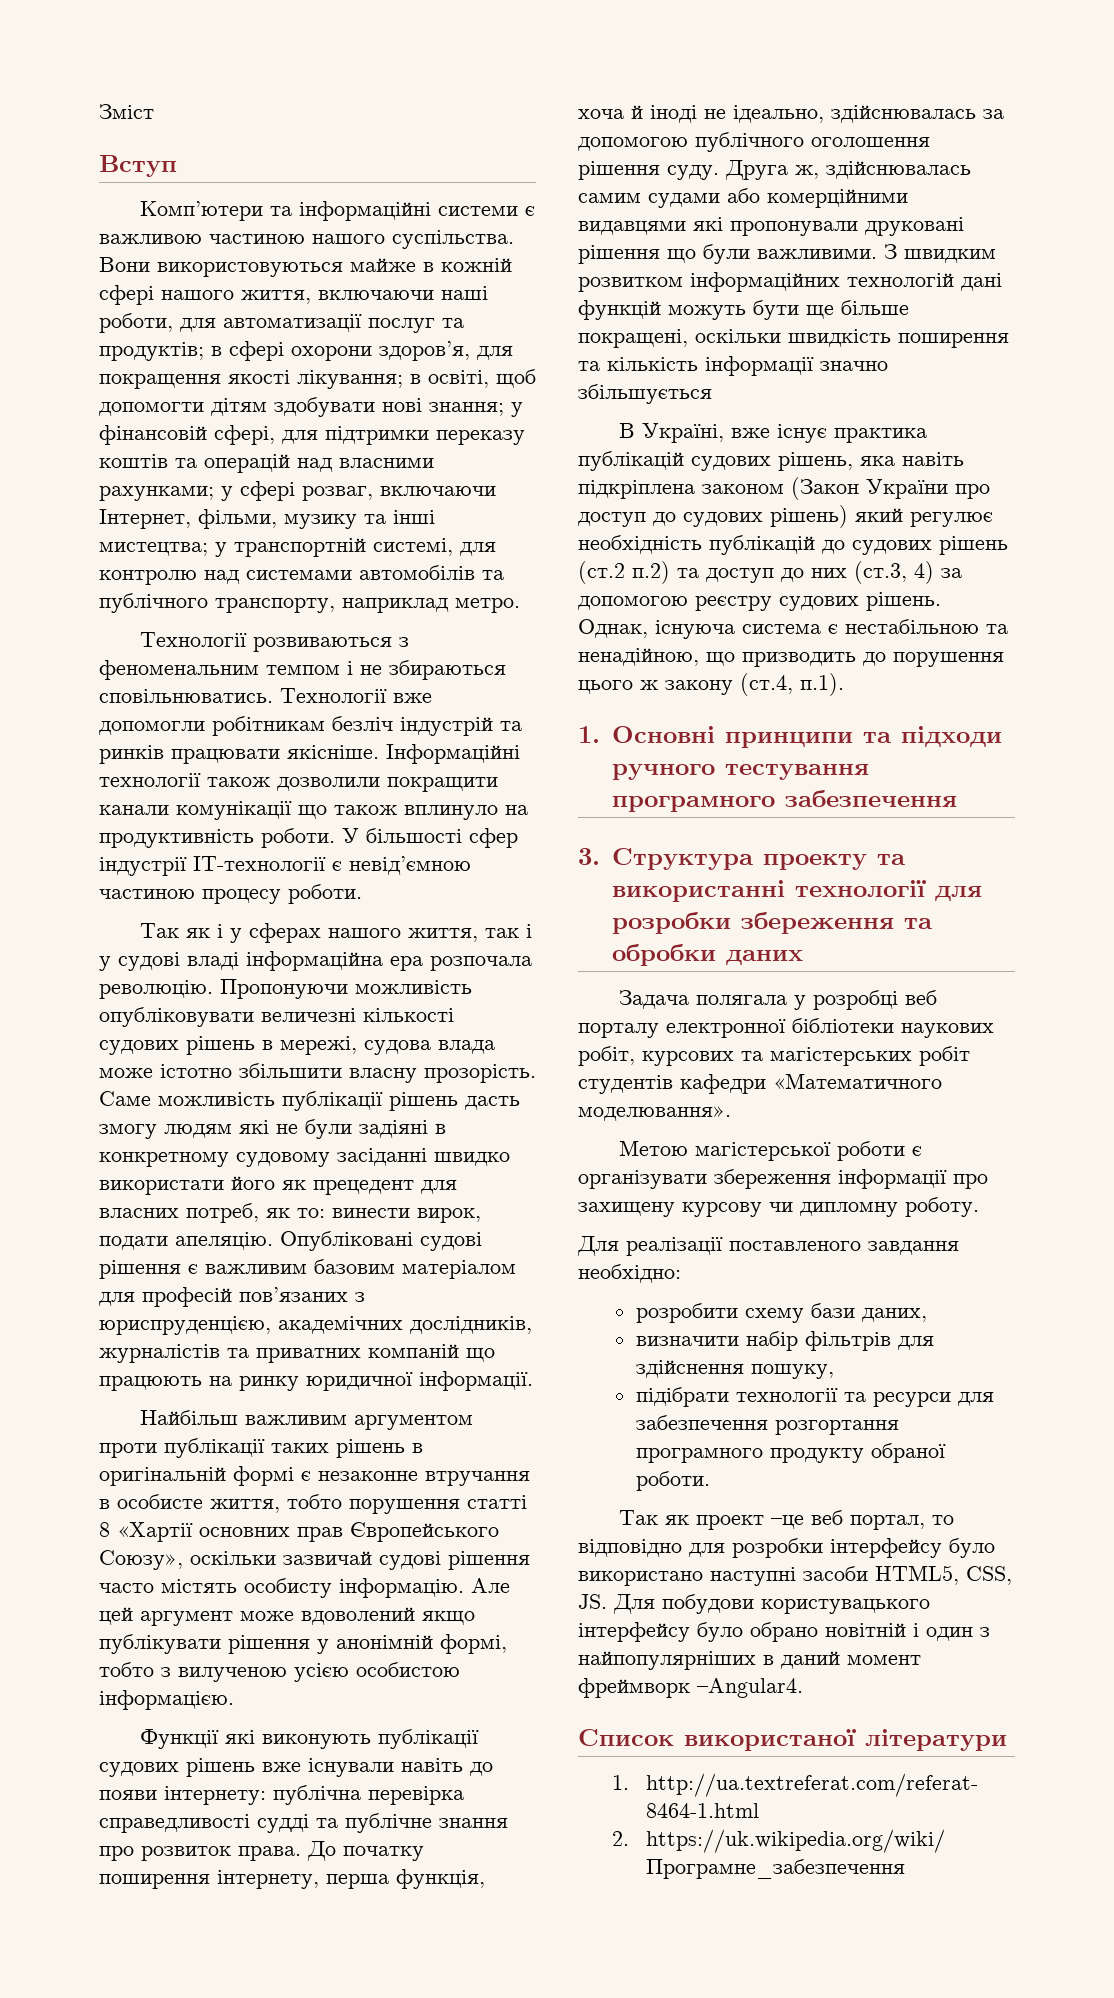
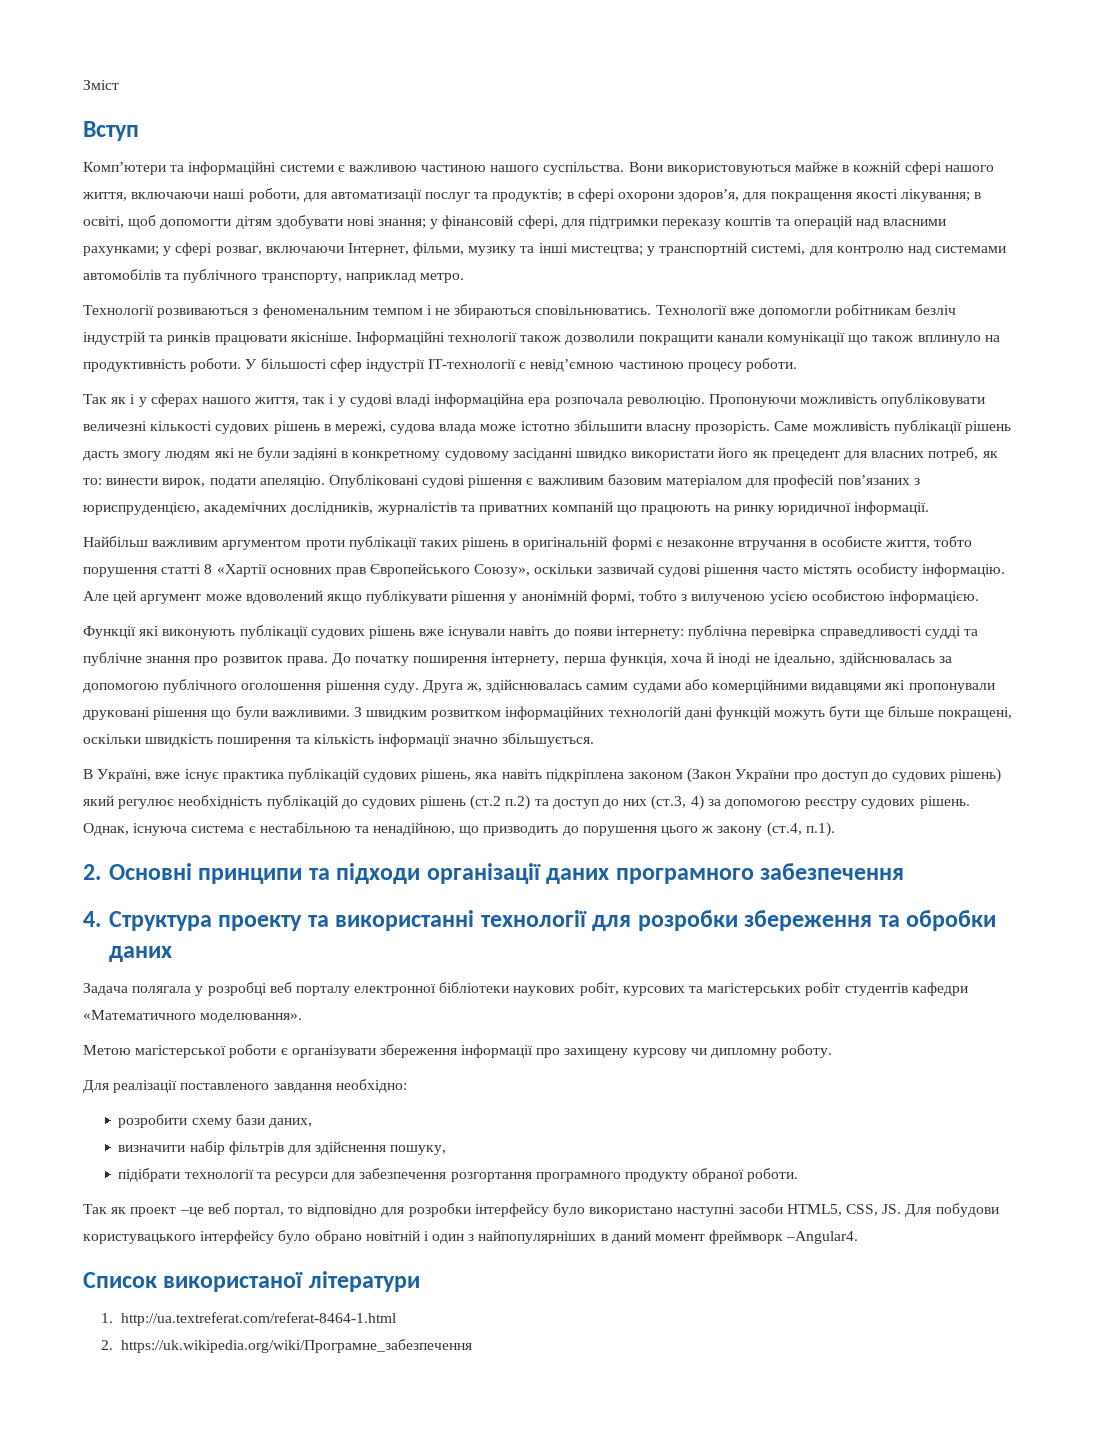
[578,384,712,404] збільшується -> [502,733,595,747] збільшується.
[578,726,600,743] 1. -> [83,864,101,880] 2.
[612,764,870,780] ручного тестування -> [426,863,610,884] організації даних
[578,848,600,865] 3. -> [83,911,101,927] 4.

